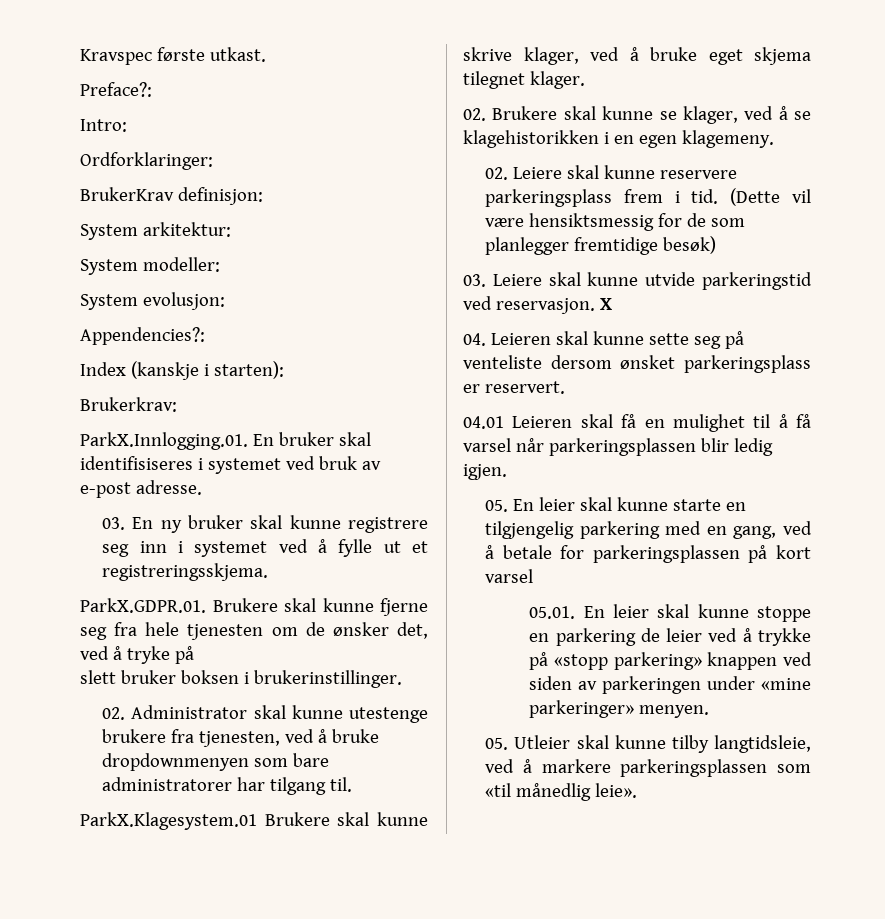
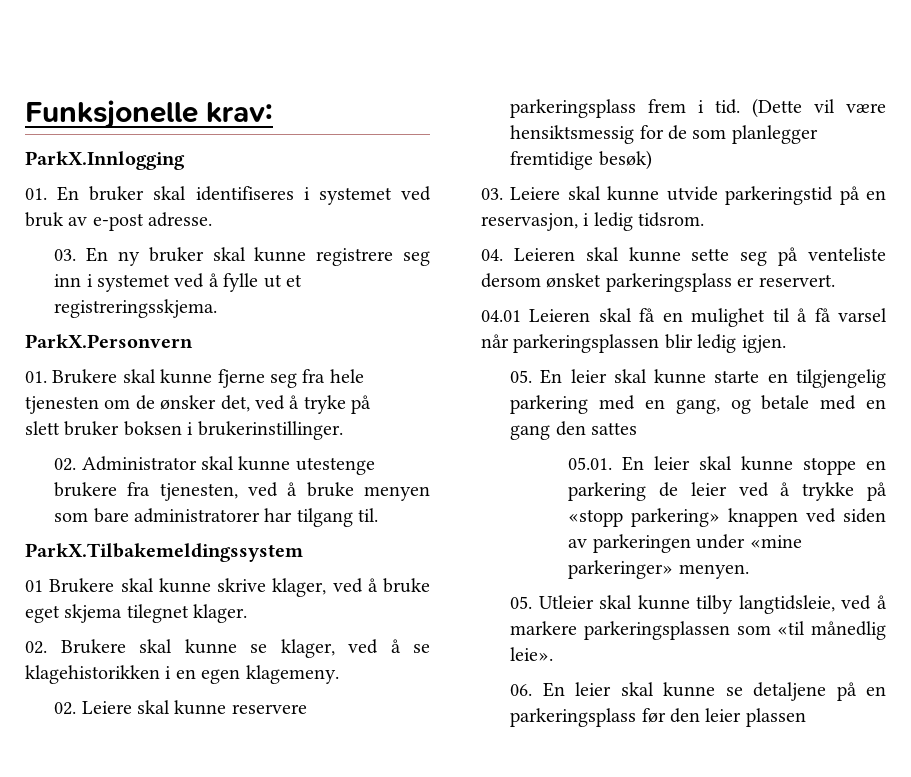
[80,47,266,65] [80,82,152,97] [80,119,127,132] [80,152,213,170] [80,187,263,205] [80,222,231,240] [80,257,220,275] [80,292,225,310] [80,327,205,345] [80,361,284,380] [80,397,177,412] [80,432,248,450] Kravspec første utkast. // Preface?: // Intro: // Ordforklaringer: // BrukerKrav definisjon: // System arkitektur: // System modeller: // System evolusjon: // Appendencies?: // Index (kanskje i starten): // Brukerkrav: // ParkX.Innlogging.01. -> [25,100,274,129] [25,151,185,170] [25,188,47,200] Funksjonelle krav: // ParkX.Innlogging // 01.
[80,456,193,470] identifisiseres -> [195,186,294,201] identifiseres
[80,598,206,613] ParkX.GDPR.01. -> [25,334,193,348] [25,371,47,383] ParkX.Personvern // 01.
[102,753,250,771] dropdownmenyen -> [364,486,430,501] menyen
[80,812,257,830] ParkX.Klagesystem.01 -> [25,543,303,562] [25,580,43,592] ParkX.Tilbakemeldingssystem // 01
[463,296,612,314] ved reservasjon. X -> [839,186,886,205] [481,212,705,231] på en reservasjon, i ledig tidsrom.
[783,521,812,535] [485,545,811,563] [485,569,534,583] ved å betale for parkeringsplassen på kort varsel -> [730,395,886,414] [510,421,637,440] og betale med en gang den sattes
(638, 790) none -> [510,682,886,701] [510,708,806,727] // 06. En leier skal kunne se detaljene på en parkeringsplass før den leier plassen

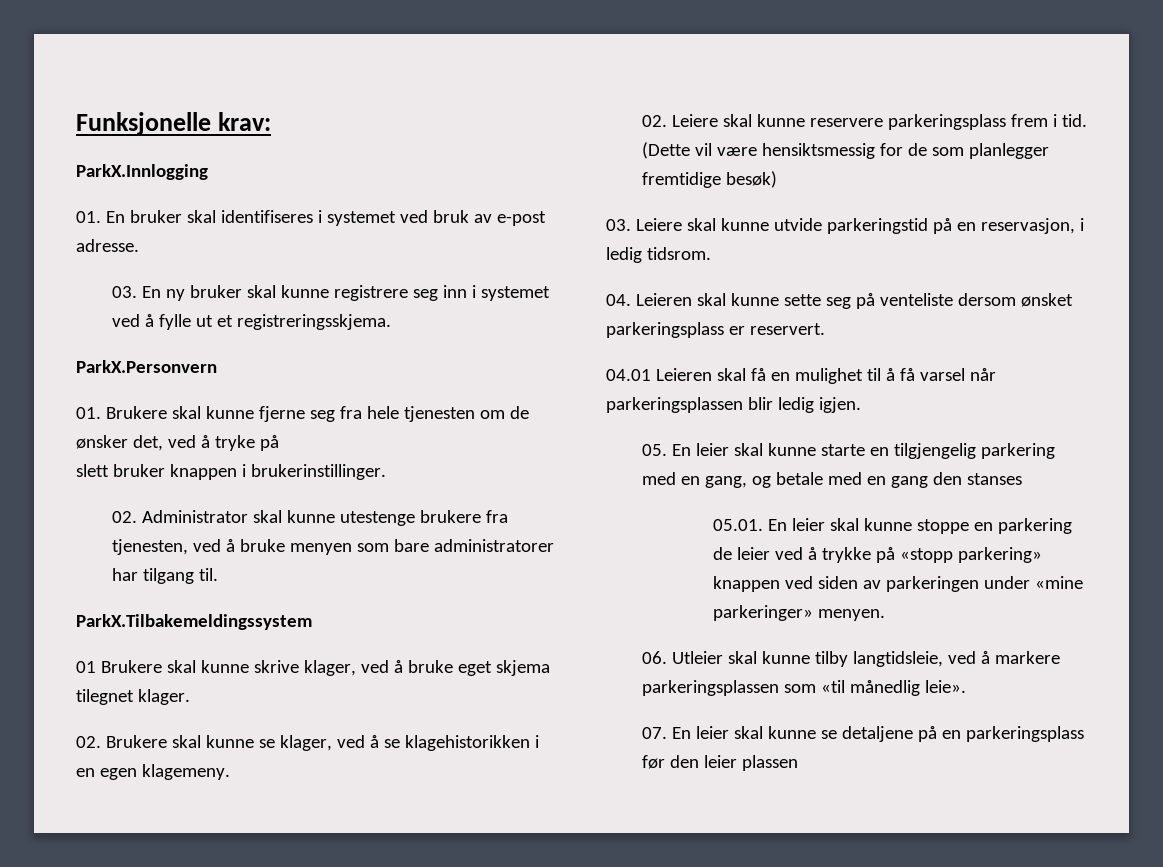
[123,421,182,436] boksen -> [169,464,237,480] knappen
[590,422,637,435] sattes -> [966,473,1022,485] stanses
[510,596,533,609] 05. -> [641,651,667,664] 06.
[510,684,533,696] 06. -> [641,727,667,739] 07.

